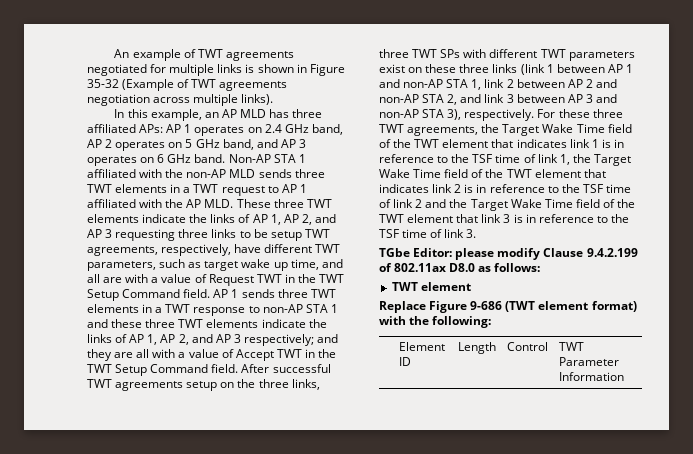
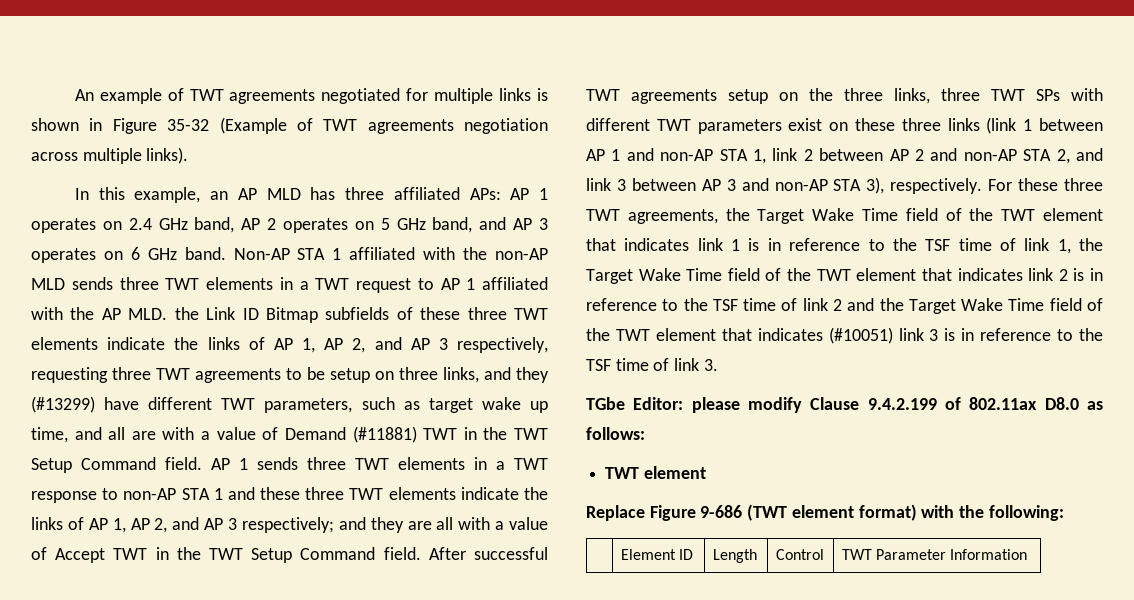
[236,199,271,208] These -> [174,307,461,323] the Link ID Bitmap subfields of these
(113, 233) none -> [457,337,549,353] respectively,
[211,229,237,238] links -> [156,368,281,383] TWT agreements
[304,229,330,238] [87,244,232,256] TWT agreements, respectively, -> [375,367,549,383] [31,396,95,413] on three links, and they (#13299)
[208,274,254,286] Request -> [284,426,417,443] Demand (#11881)
(479, 218) none -> [757,327,893,344] indicates (#10051)

